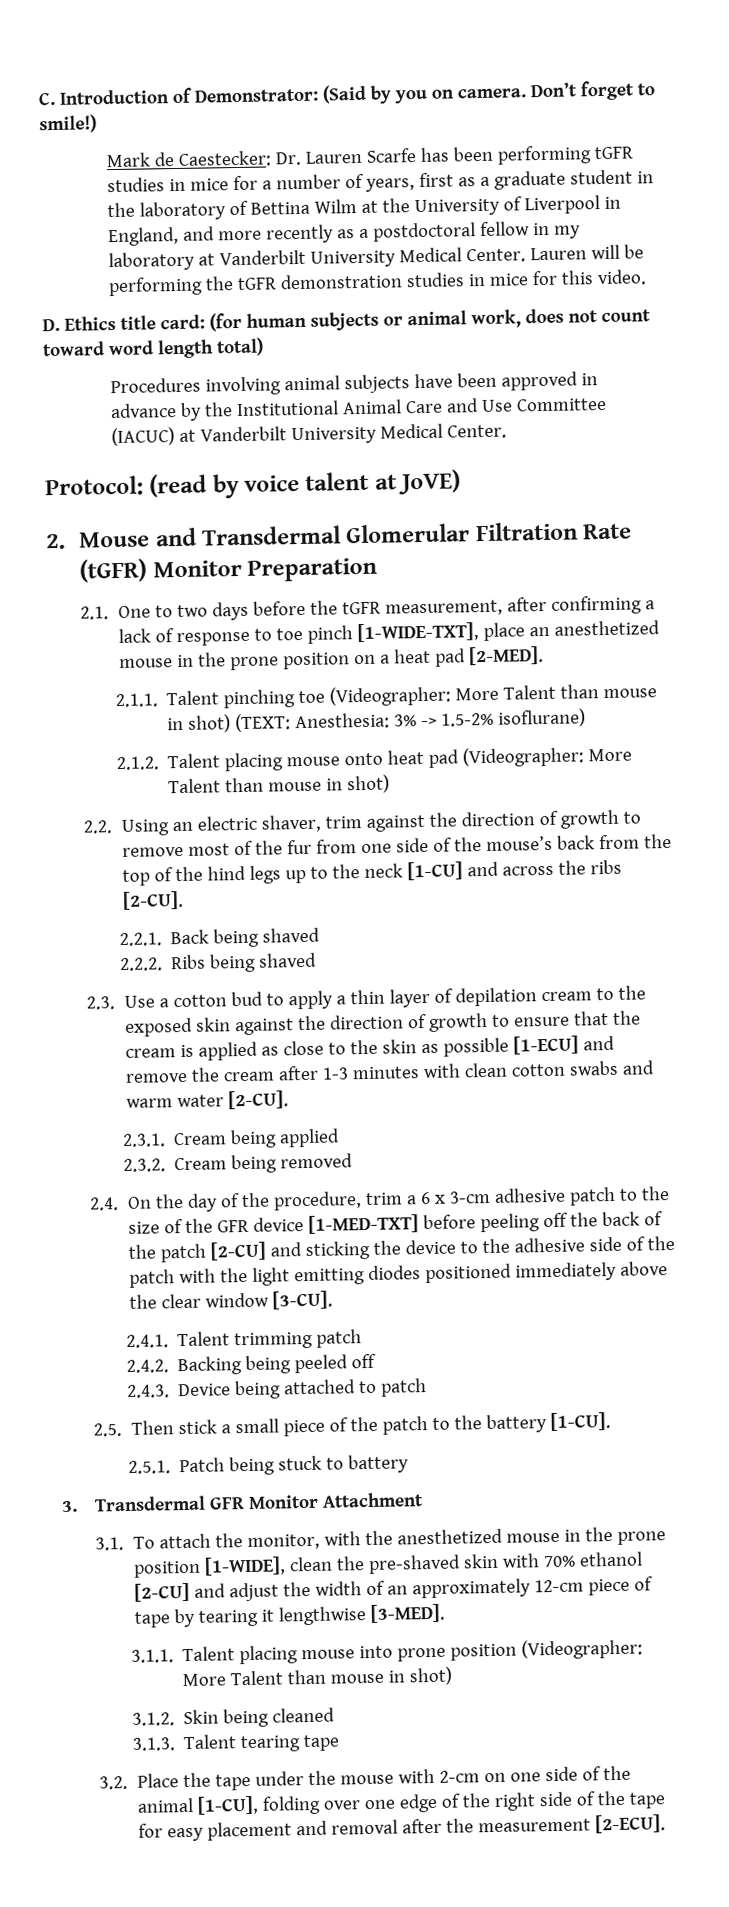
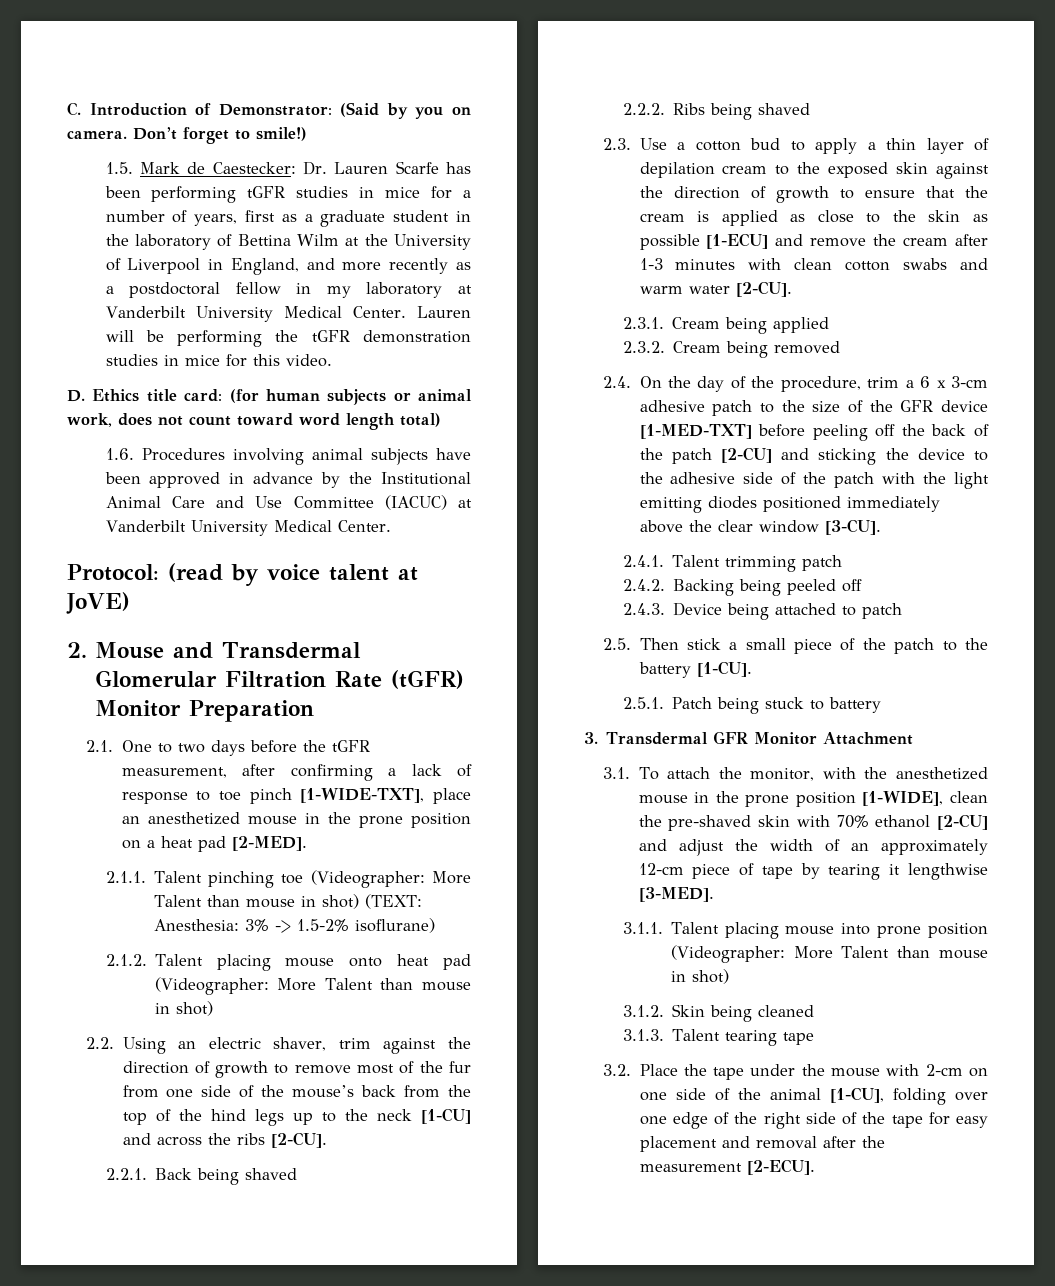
(97, 124) none -> [105,162,133,174] 1.5.
(264, 347) none -> [105,448,134,460] 1.6.

